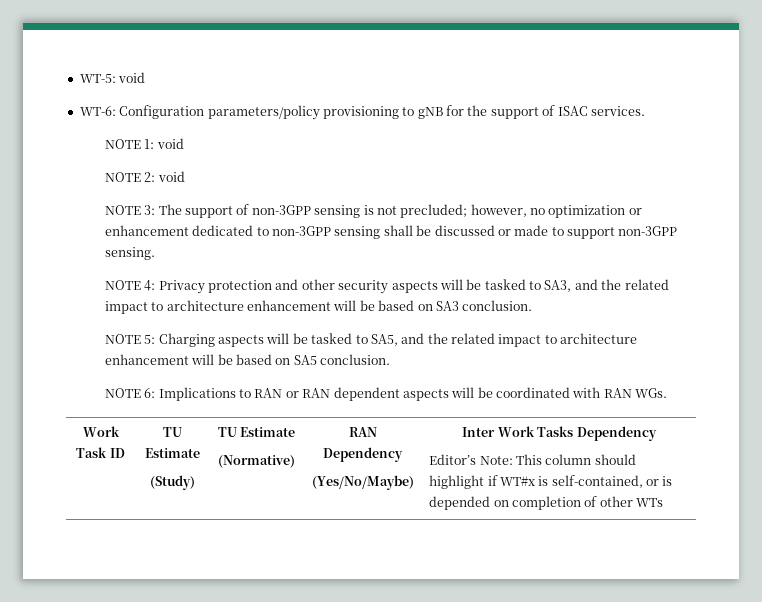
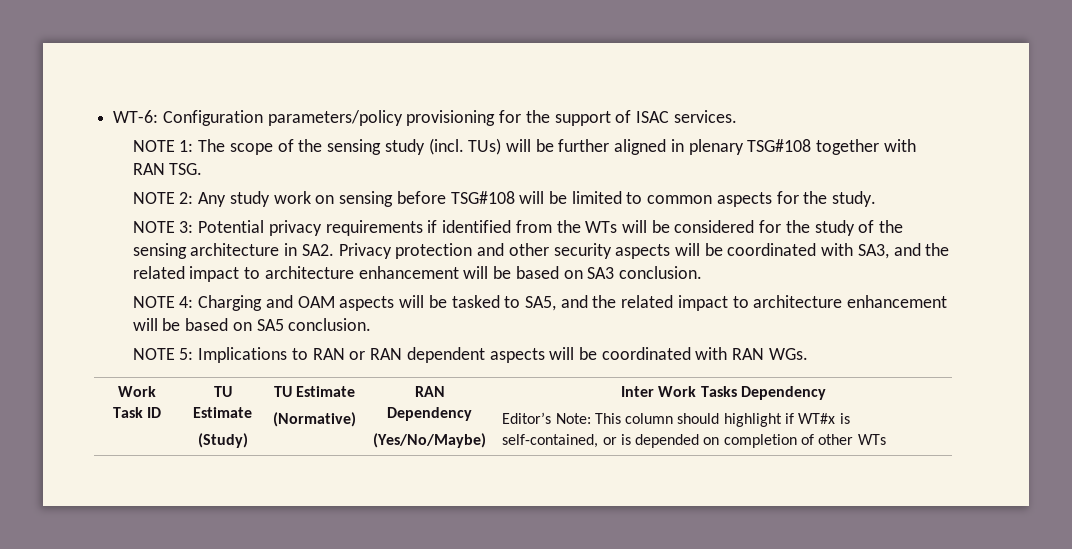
[79,72,146,83] WT-5: void // -> (113, 116) none
[402,107,443,119] to gNB -> (496, 118) none
[156,138,184,149] [104,171,185,182] [104,204,642,218] [104,225,678,239] [104,247,155,260] [104,280,156,291] void // NOTE 2: void // NOTE 3: The support of non-3GPP sensing is not precluded; however, no optimization or enhancement dedicated to non-3GPP sensing shall be discussed or made to support non-3GPP sensing. // NOTE 4: -> [198,138,916,155] [132,163,203,175] [132,191,877,207] [132,220,904,236] [132,243,334,259] The scope of the sensing study (incl. TUs) will be further aligned in plenary TSG#108 together with RAN TSG. // NOTE 2: Any study work on sensing before TSG#108 will be limited to common aspects for the study. // NOTE 3: Potential privacy requirements if identified from the WTs will be considered for the study of the sensing architecture in SA2.
[484,279,542,290] tasked to -> [727,243,854,256] coordinated with
[144,333,215,347] 5: Charging -> [179,295,335,311] 4: Charging and OAM
[144,388,156,398] 6: -> [179,348,194,360] 5:

